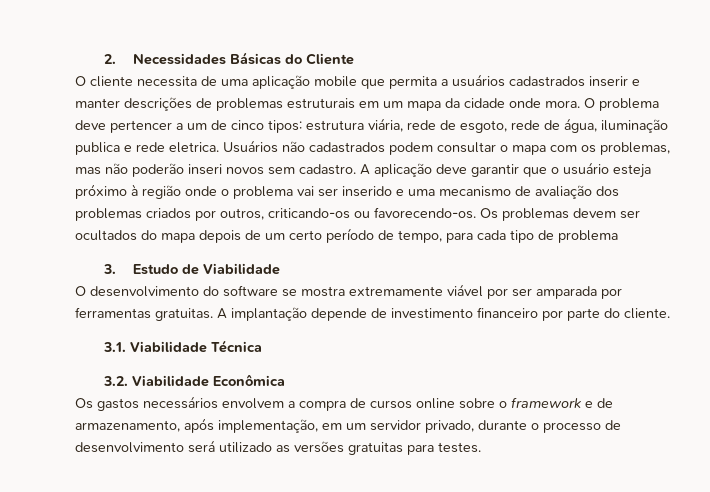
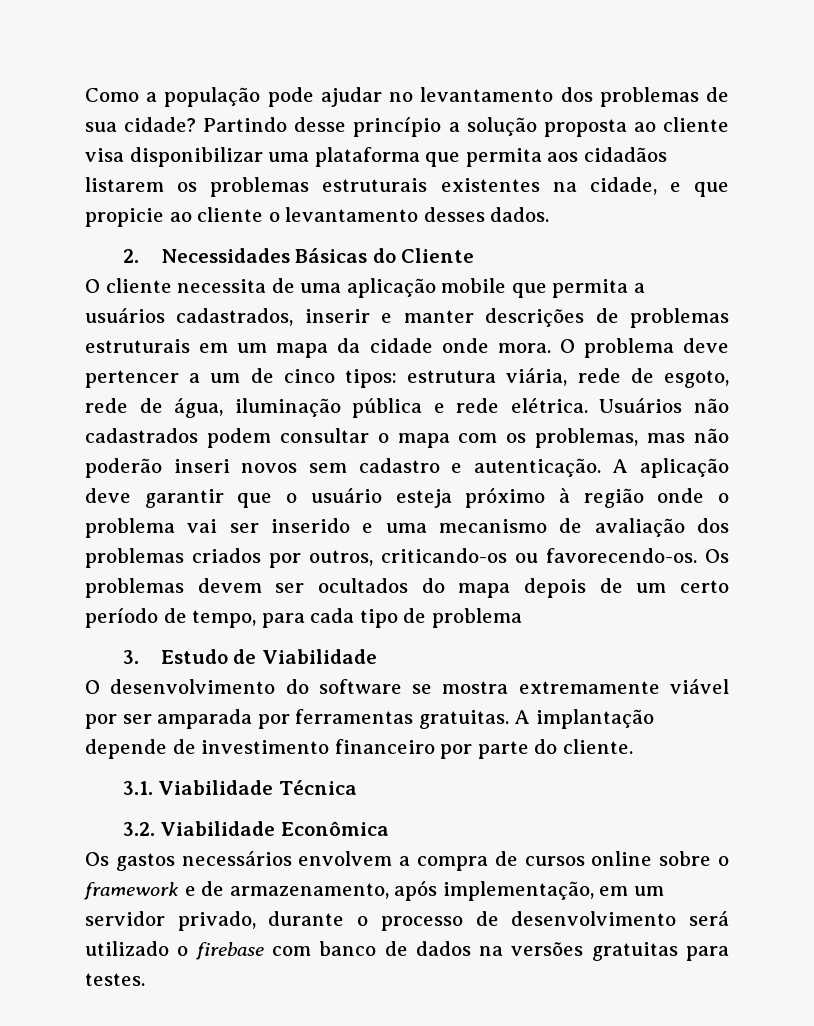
(103, 59) none -> [85,87,729,107] [85,117,730,137] [85,147,667,167] [85,177,729,197] [85,207,550,227] Como a população pode ajudar no levantamento dos problemas de sua cidade? Partindo desse princípio a solução proposta ao cliente visa disponibilizar uma plataforma que permita aos cidadãos listarem os problemas estruturais existentes na cidade, e que propicie ao cliente o levantamento desses dados. //
[509,76,585,87] cadastrados -> [176,308,294,326] cadastrados,
[75,142,120,155] publica -> [352,398,423,418] pública
[169,142,219,153] eletrica. -> [510,398,588,413] elétrica.
[299,164,356,175] cadastro. -> [358,458,601,477] cadastro e autenticação.
[276,445,290,453] as -> [177,941,504,960] o firebase com banco de dados na

